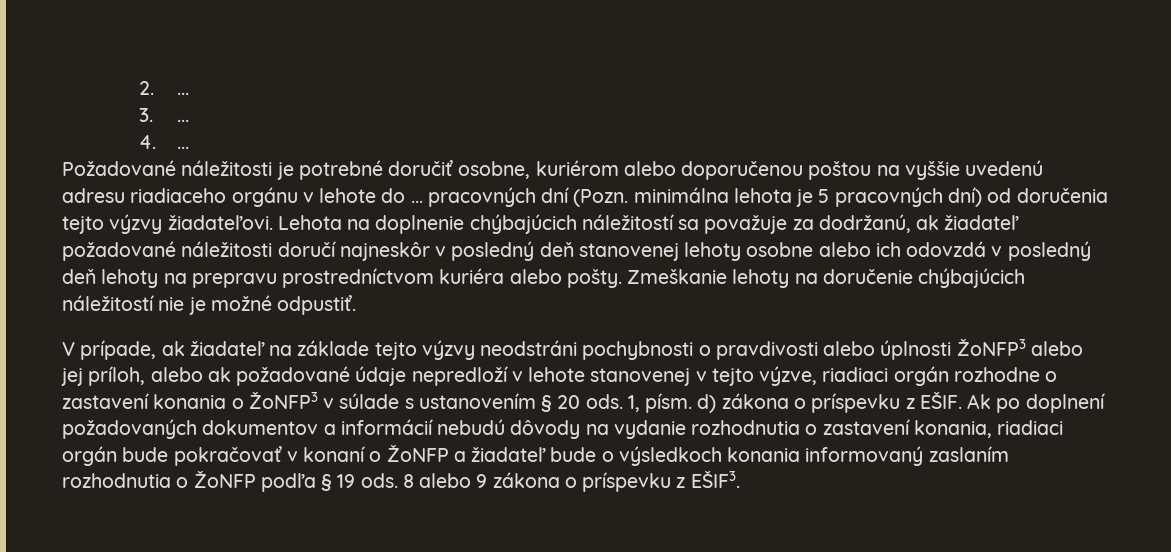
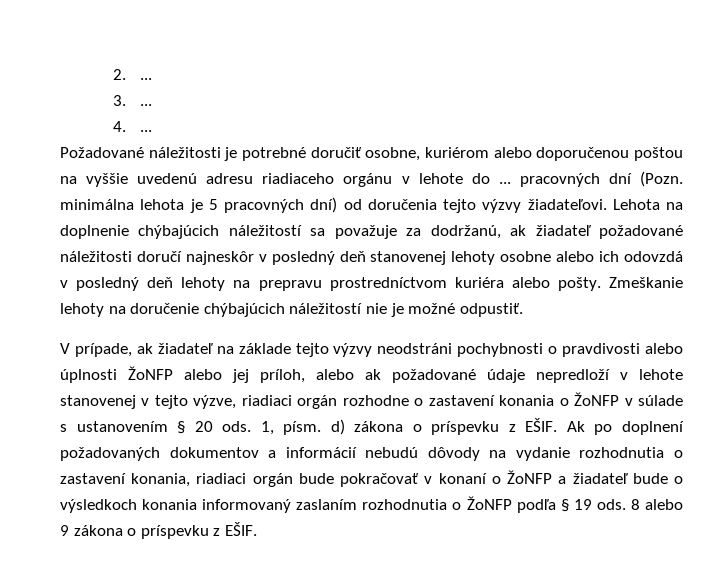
[956,338,1026,356] ŽoNFP3 -> [128,366,173,380] ŽoNFP
[248,391,318,409] ŽoNFP3 -> [574,392,620,406] ŽoNFP
[690,470,740,488] EŠIF3. -> [224,522,257,536] EŠIF.

